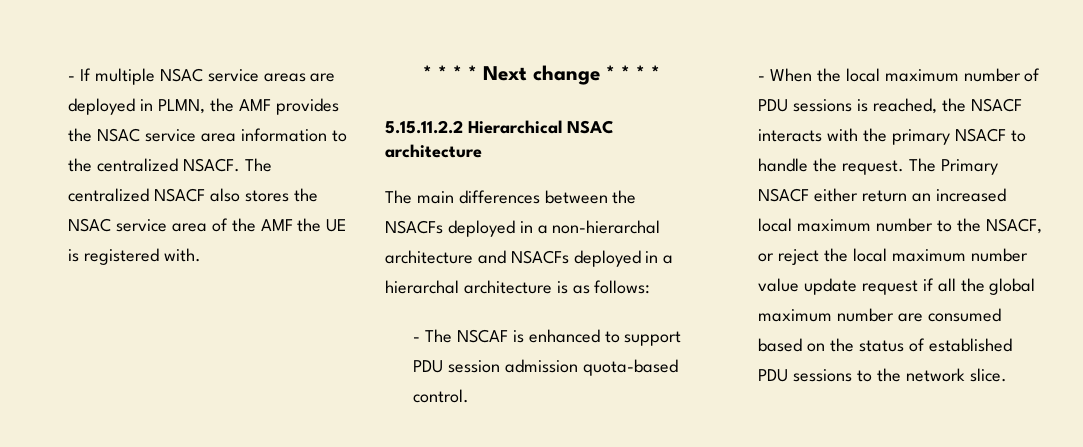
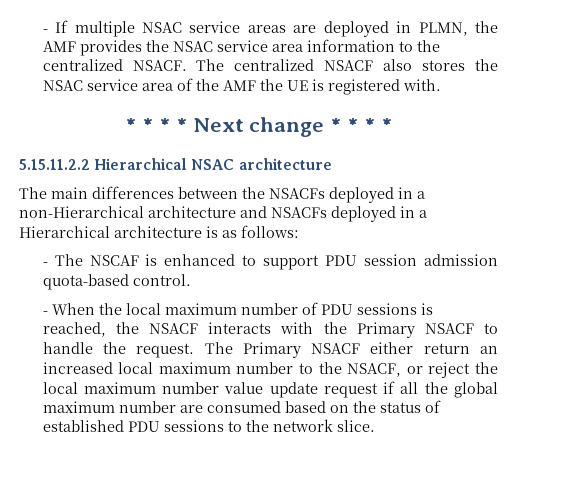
[552,220,661,234] non-hierarchal -> [19,206,144,218] non-Hierarchical
[385,280,459,294] hierarchal -> [19,226,110,238] Hierarchical
[891,129,950,145] primary -> [356,322,415,338] Primary

